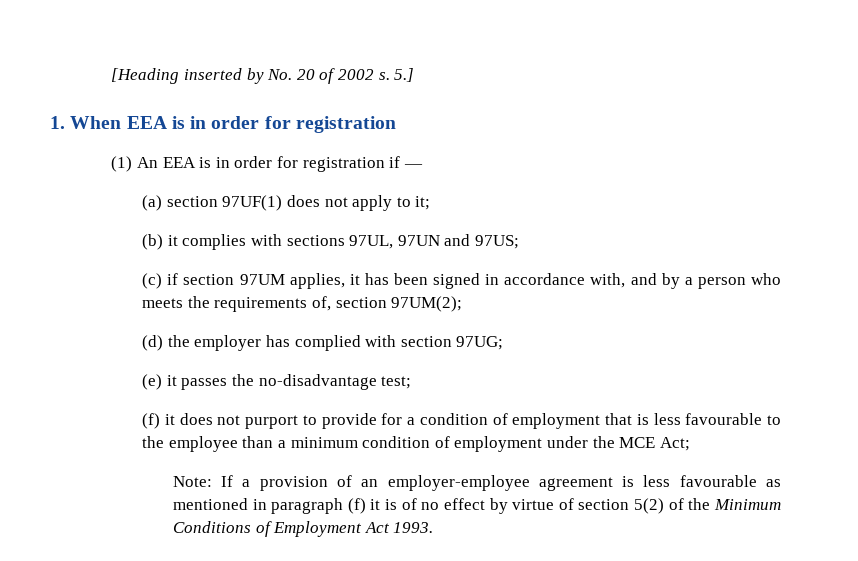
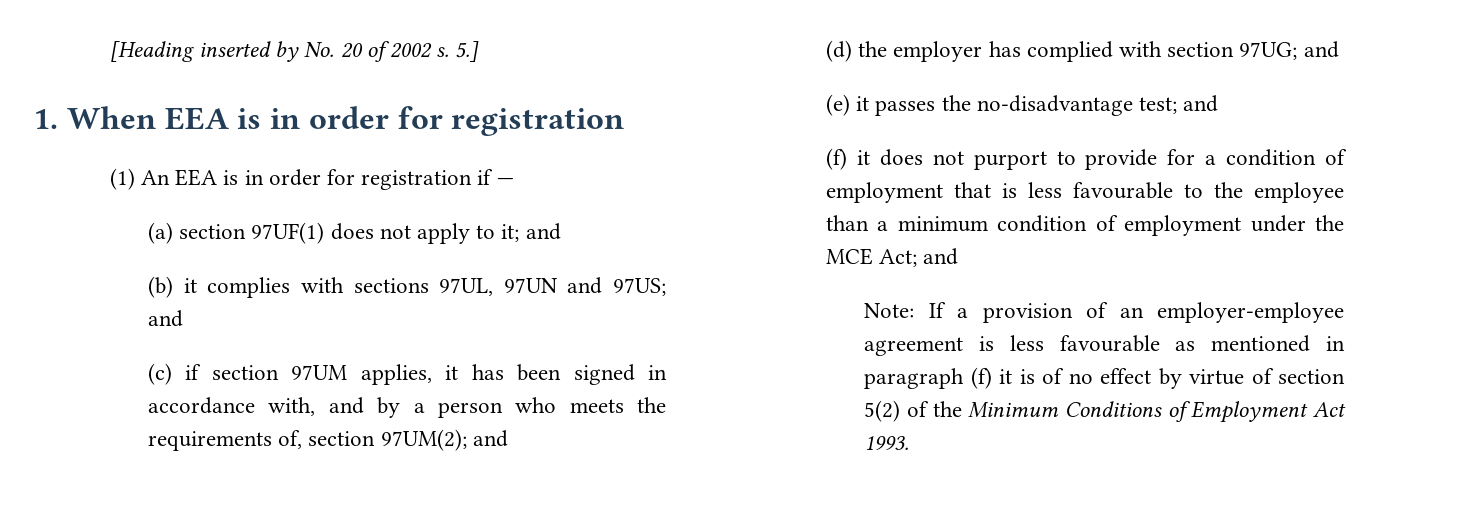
(431, 203) none -> [525,223,561,240] and
(519, 242) none -> [147,310,183,327] and
(463, 304) none -> [472,430,508,447] and
(504, 343) none -> [1303,41,1339,58] and
(412, 382) none -> [1183,95,1219,112] and
(690, 444) none -> [923,248,959,265] and

